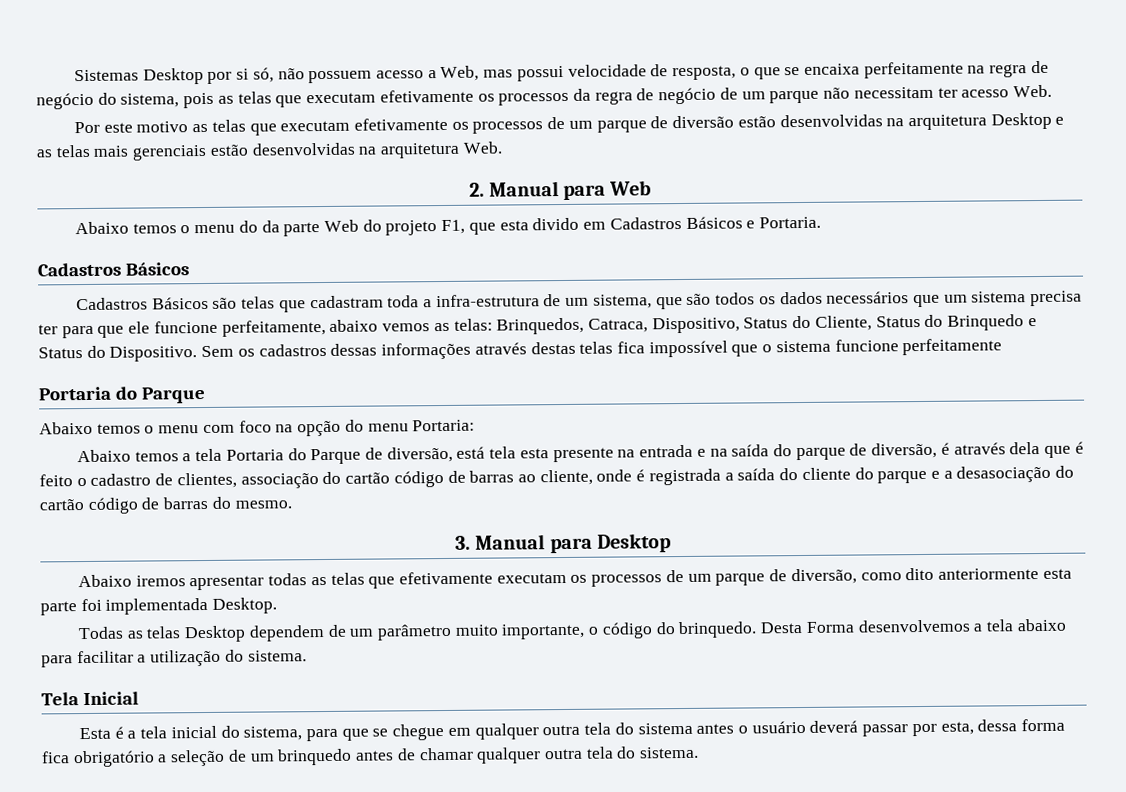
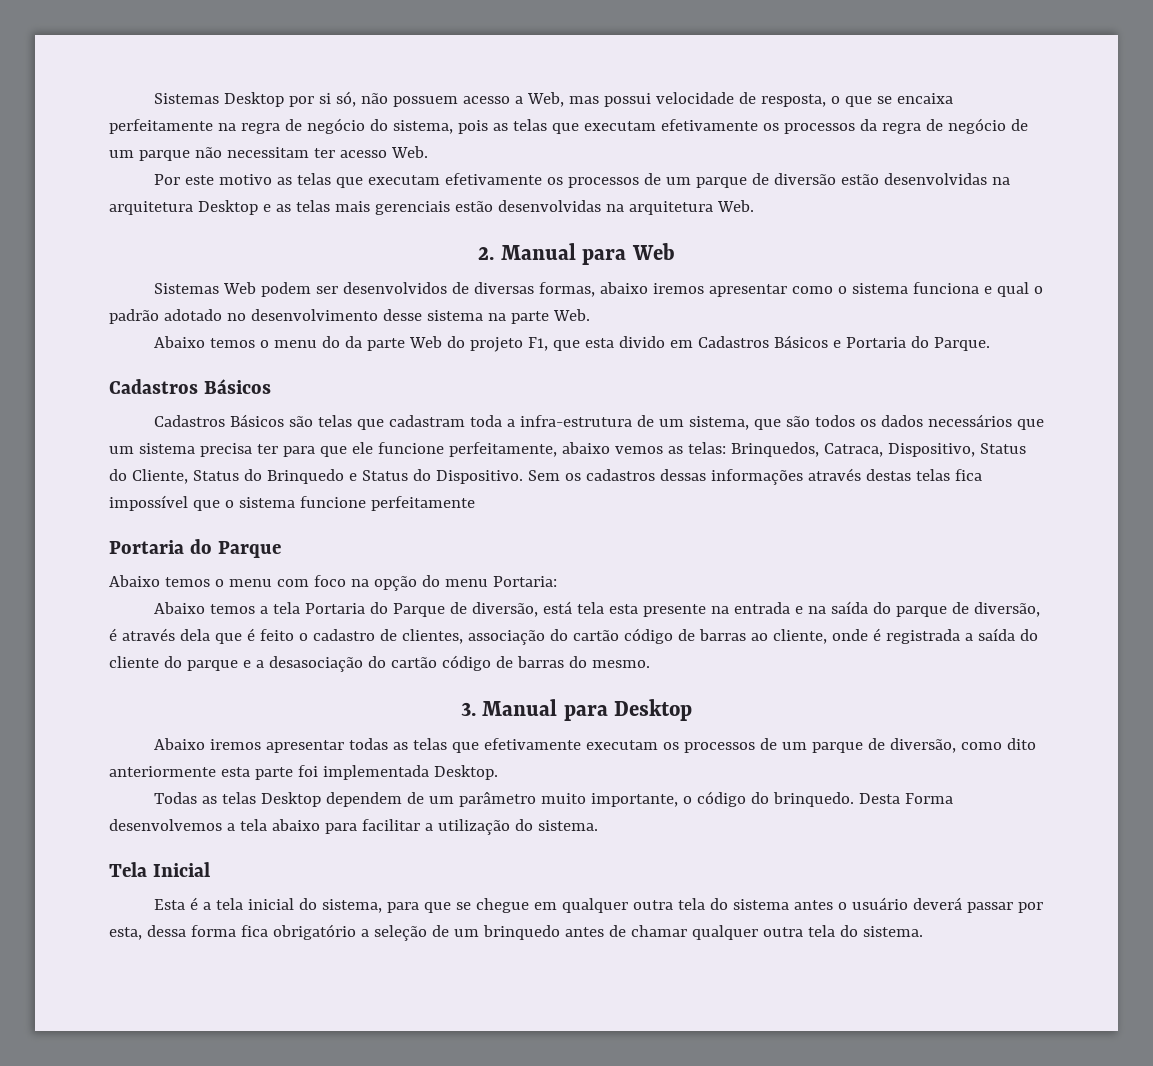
(652, 188) none -> [154,282,1043,297] [109,309,590,324] // Sistemas Web podem ser desenvolvidos de diversas formas, abaixo iremos apresentar como o sistema funciona e qual o padrão adotado no desenvolvimento desse sistema na parte Web.
[758,216,821,229] Portaria. -> [845,336,990,351] Portaria do Parque.

